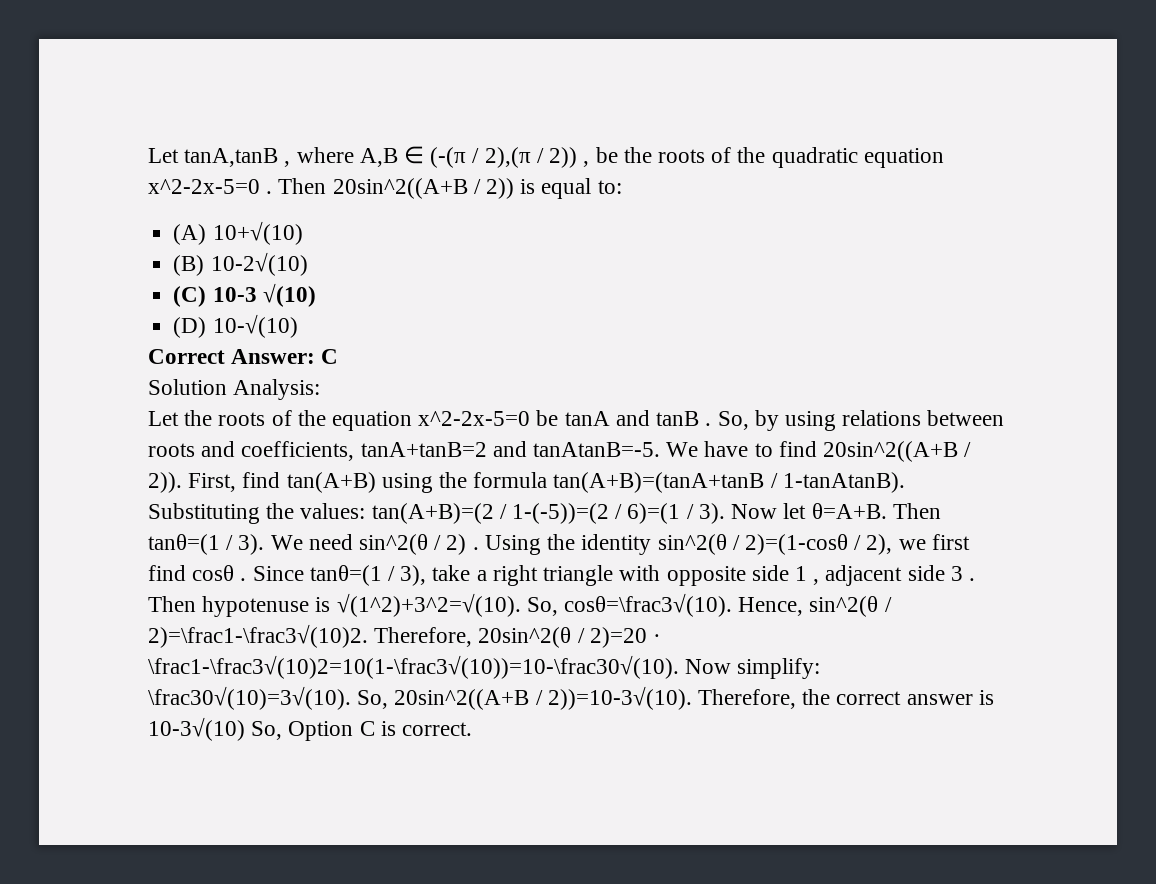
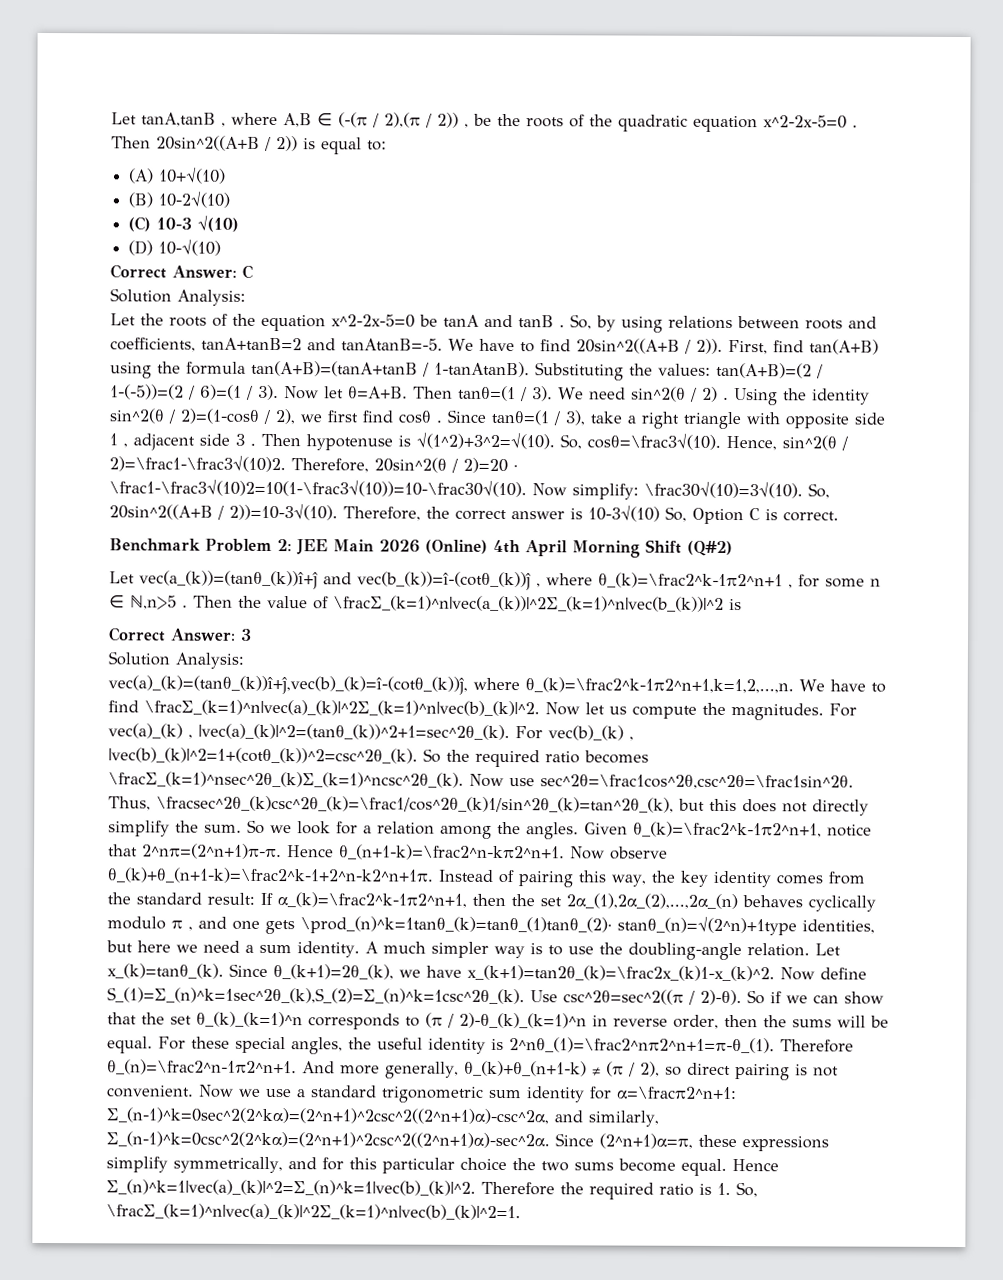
(473, 729) none -> [109,538,733,558] [109,570,881,591] [109,594,742,612] [108,627,252,642] [108,651,244,669] [108,675,886,695] [108,699,857,721] [108,723,634,741] [108,747,649,768] [108,771,854,790] [108,795,869,816] [108,819,872,840] [108,843,668,861] [107,867,865,888] [107,892,876,912] [107,916,875,936] [106,940,841,961] [107,963,867,982] [107,987,884,1006] [107,1011,889,1030] [107,1036,854,1055] [107,1059,839,1081] [107,1084,737,1103] [106,1107,659,1127] [106,1131,829,1152] [106,1156,779,1176] [106,1179,758,1200] [106,1203,521,1221] // Benchmark Problem 2: JEE Main 2026 (Online) 4th April Morning Shift (Q#2) // Let vec(a_(k))=(tanθ_(k))î+ĵ and vec(b_(k))=î-(cotθ_(k))ĵ , where θ_(k)=\frac2^k-1π2^n+1 , for some n ∈ ℕ,n>5 . Then the value of \frac∑_(k=1)^n|vec(a_(k))|^2∑_(k=1)^n|vec(b_(k))|^2 is // Correct Answer: 3 // Solution Analysis: // vec(a)_(k)=(tanθ_(k))î+ĵ,vec(b)_(k)=î-(cotθ_(k))ĵ, where θ_(k)=\frac2^k-1π2^n+1,k=1,2,...,n. We have to find \frac∑_(k=1)^n|vec(a)_(k)|^2∑_(k=1)^n|vec(b)_(k)|^2. Now let us compute the magnitudes. For vec(a)_(k) , |vec(a)_(k)|^2=(tanθ_(k))^2+1=sec^2θ_(k). For vec(b)_(k) , |vec(b)_(k)|^2=1+(cotθ_(k))^2=csc^2θ_(k). So the required ratio becomes \frac∑_(k=1)^nsec^2θ_(k)∑_(k=1)^ncsc^2θ_(k). Now use sec^2θ=\frac1cos^2θ,csc^2θ=\frac1sin^2θ. Thus, \fracsec^2θ_(k)csc^2θ_(k)=\frac1/cos^2θ_(k)1/sin^2θ_(k)=tan^2θ_(k), but this does not directly simplify the sum. So we look for a relation among the angles. Given θ_(k)=\frac2^k-1π2^n+1, notice that 2^nπ=(2^n+1)π-π. Hence θ_(n+1-k)=\frac2^n-kπ2^n+1. Now observe θ_(k)+θ_(n+1-k)=\frac2^k-1+2^n-k2^n+1π. Instead of pairing this way, the key identity comes from the standard result: If α_(k)=\frac2^k-1π2^n+1, then the set 2α_(1),2α_(2),...,2α_(n) behaves cyclically modulo π , and one gets \prod_(n)^k=1tanθ_(k)=tanθ_(1)tanθ_(2)· stanθ_(n)=√(2^n)+1type identities, but here we need a sum identity. A much simpler way is to use the doubling-angle relation. Let x_(k)=tanθ_(k). Since θ_(k+1)=2θ_(k), we have x_(k+1)=tan2θ_(k)=\frac2x_(k)1-x_(k)^2. Now define S_(1)=∑_(n)^k=1sec^2θ_(k),S_(2)=∑_(n)^k=1csc^2θ_(k). Use csc^2θ=sec^2((π / 2)-θ). So if we can show that the set θ_(k)_(k=1)^n corresponds to (π / 2)-θ_(k)_(k=1)^n in reverse order, then the sums will be equal. For these special angles, the useful identity is 2^nθ_(1)=\frac2^nπ2^n+1=π-θ_(1). Therefore θ_(n)=\frac2^n-1π2^n+1. And more generally, θ_(k)+θ_(n+1-k) ≠ (π / 2), so direct pairing is not convenient. Now we use a standard trigonometric sum identity for α=\fracπ2^n+1: ∑_(n-1)^k=0sec^2(2^kα)=(2^n+1)^2csc^2((2^n+1)α)-csc^2α, and similarly, ∑_(n-1)^k=0csc^2(2^kα)=(2^n+1)^2csc^2((2^n+1)α)-sec^2α. Since (2^n+1)α=π, these expressions simplify symmetrically, and for this particular choice the two sums become equal. Hence ∑_(n)^k=1|vec(a)_(k)|^2=∑_(n)^k=1|vec(b)_(k)|^2. Therefore the required ratio is 1. So, \frac∑_(k=1)^n|vec(a)_(k)|^2∑_(k=1)^n|vec(b)_(k)|^2=1.

